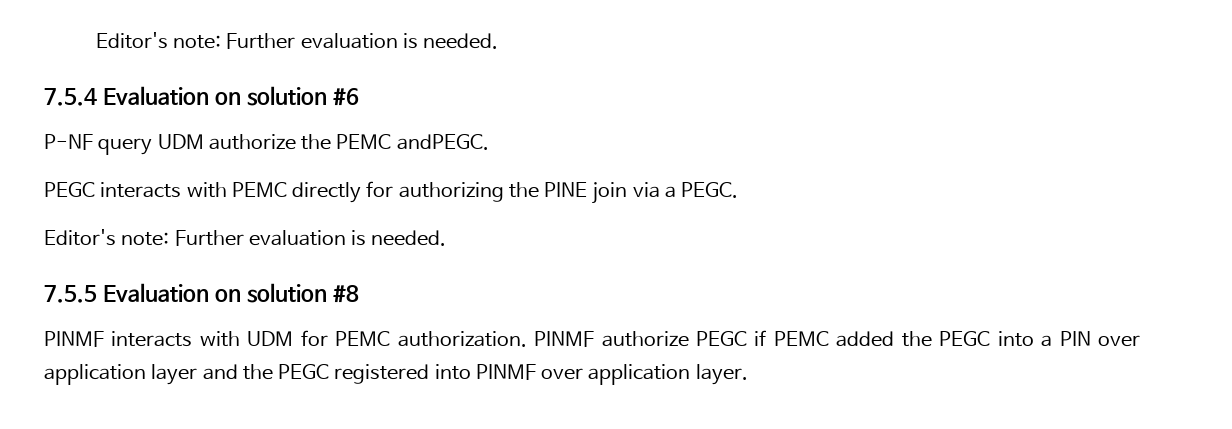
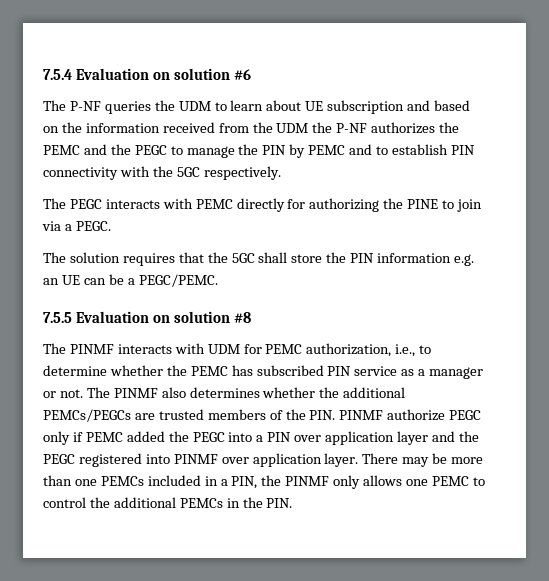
[95,32,499,49] Editor's note: Further evaluation is needed. // -> (43, 74) none
[44,134,489,155] P-NF query UDM authorize the PEMC andPEGC. // -> [43,100,471,114] [43,122,460,134] [43,144,475,158] [43,166,281,180] [43,198,66,209] The P-NF queries the UDM to learn about UE subscription and based on the information received from the UDM the P-NF authorizes the PEMC and the PEGC to manage the PIN by PEMC and to establish PIN connectivity with the 5GC respectively. // The
(588, 189) none -> [442,200,455,209] to
[44,229,447,246] Editor's note: Further evaluation is needed. -> [43,252,475,266] [43,274,218,287] The solution requires that the 5GC shall store the PIN information e.g. an UE can be a PEGC/PEMC.
(359, 294) none -> [43,343,66,354] The
[397,331,527,347] authorization. -> [306,343,432,357] [43,365,484,379] [43,387,406,398] [43,409,336,422] authorization, i.e., to determine whether the PEMC has subscribed PIN service as a manager or not. The PINMF also determines whether the additional PEMCs/PEGCs are trusted members of the PIN.
(747, 338) none -> [43,431,70,445] only
(748, 374) none -> [362,453,484,467] [43,475,485,489] [43,497,293,508] There may be more than one PEMCs included in a PIN, the PINMF only allows one PEMC to control the additional PEMCs in the PIN.

